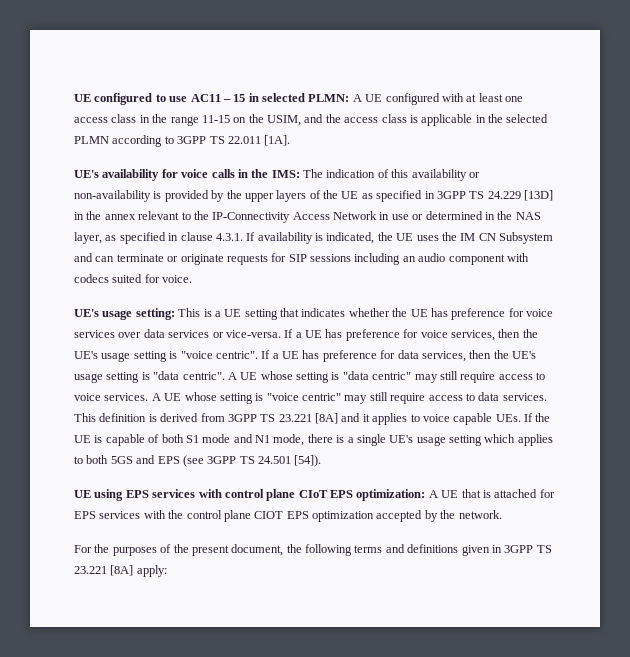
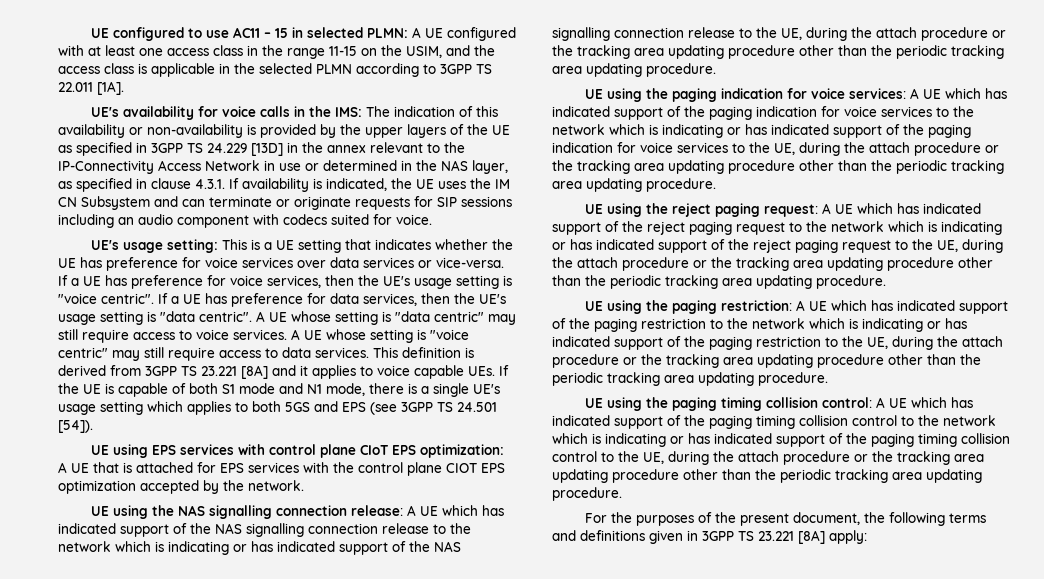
(502, 514) none -> [90,505,504,519] [58,523,471,537] [58,541,461,555] [552,27,1006,41] [552,45,1004,59] [552,63,716,77] [584,88,1007,102] [552,106,974,120] [552,124,971,138] [552,142,999,156] [552,160,1004,174] [552,178,716,192] [584,203,981,217] [552,221,1002,235] [552,239,1003,253] [552,257,993,271] [552,275,886,289] [584,300,1008,314] [552,318,967,332] [552,336,1003,350] [552,354,981,368] [552,372,828,386] [584,397,973,411] [552,415,996,429] [552,433,1010,447] [552,451,984,465] [552,469,982,483] [552,487,622,501] // UE using the NAS signalling connection release: A UE which has indicated support of the NAS signalling connection release to the network which is indicating or has indicated support of the NAS signalling connection release to the UE, during the attach procedure or the tracking area updating procedure other than the periodic tracking area updating procedure. // UE using the paging indication for voice services: A UE which has indicated support of the paging indication for voice services to the network which is indicating or has indicated support of the paging indication for voice services to the UE, during the attach procedure or the tracking area updating procedure other than the periodic tracking area updating procedure. // UE using the reject paging request: A UE which has indicated support of the reject paging request to the network which is indicating or has indicated support of the reject paging request to the UE, during the attach procedure or the tracking area updating procedure other than the periodic tracking area updating procedure. // UE using the paging restriction: A UE which has indicated support of the paging restriction to the network which is indicating or has indicated support of the paging restriction to the UE, during the attach procedure or the tracking area updating procedure other than the periodic tracking area updating procedure. // UE using the paging timing collision control: A UE which has indicated support of the paging timing collision control to the network which is indicating or has indicated support of the paging timing collision control to the UE, during the attach procedure or the tracking area updating procedure other than the periodic tracking area updating procedure.

